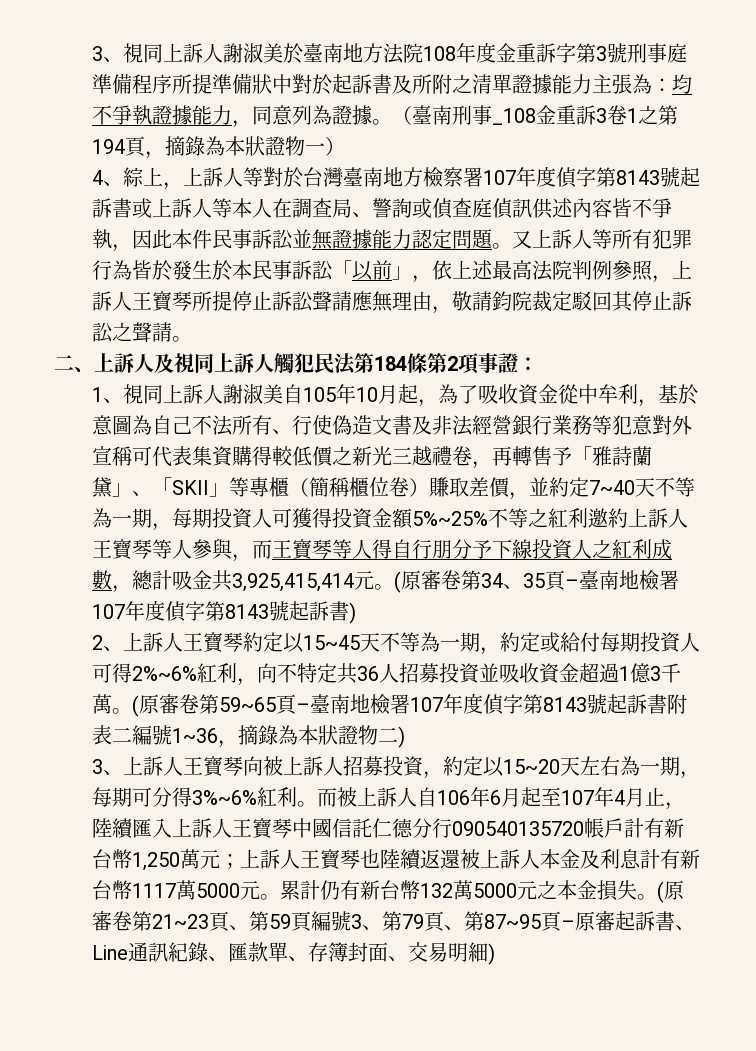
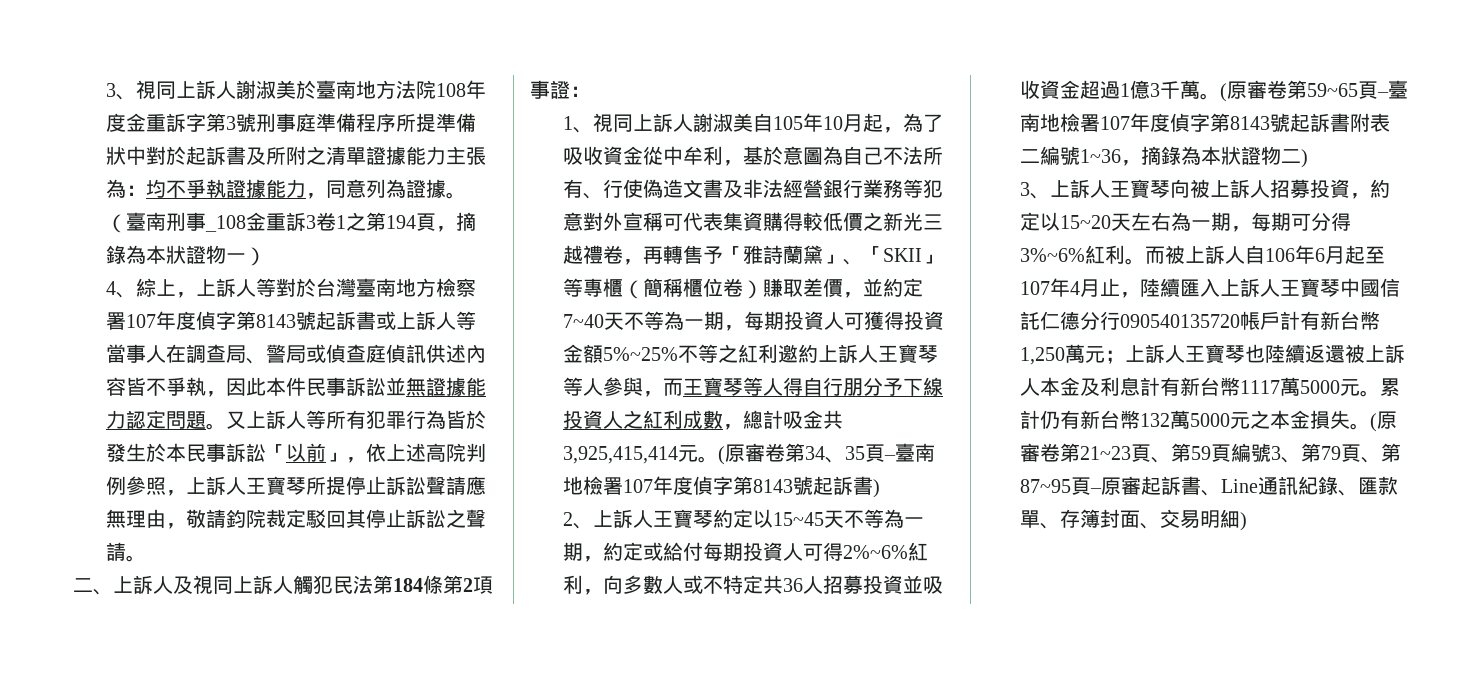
[231,198,252,218] 本 -> [106,344,147,363] 當事
[391,198,412,218] 詢 -> [286,345,307,363] 局
[491,260,553,281] 最高法 -> [426,443,447,462] 高
(277, 673) none -> [623,575,704,594] 多數人或

